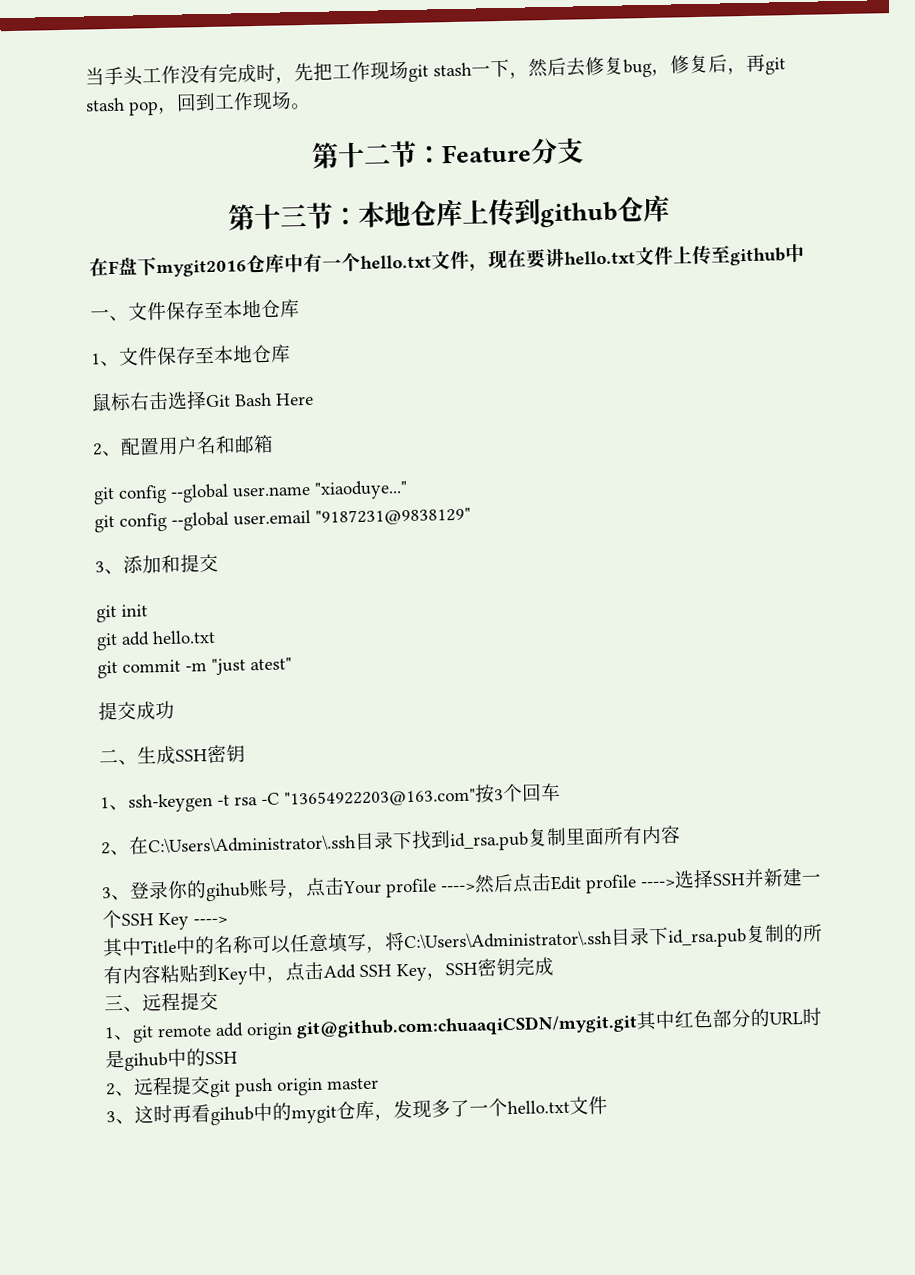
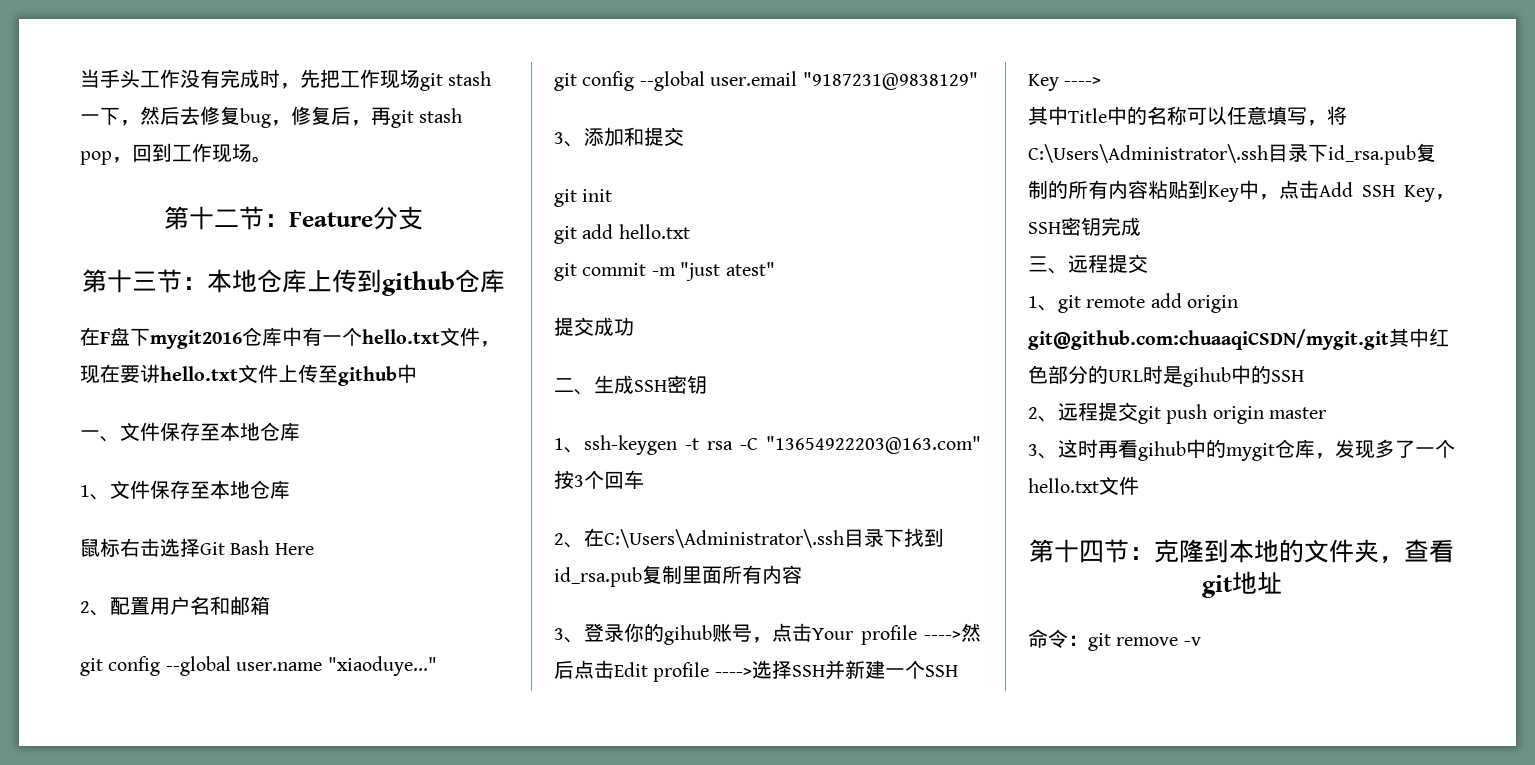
(608, 1105) none -> [1029,539,1454,564] [1201,571,1282,598] [1028,629,1201,651] // 第十四节：克隆到本地的文件夹，查看git地址 // 命令：git remove -v

